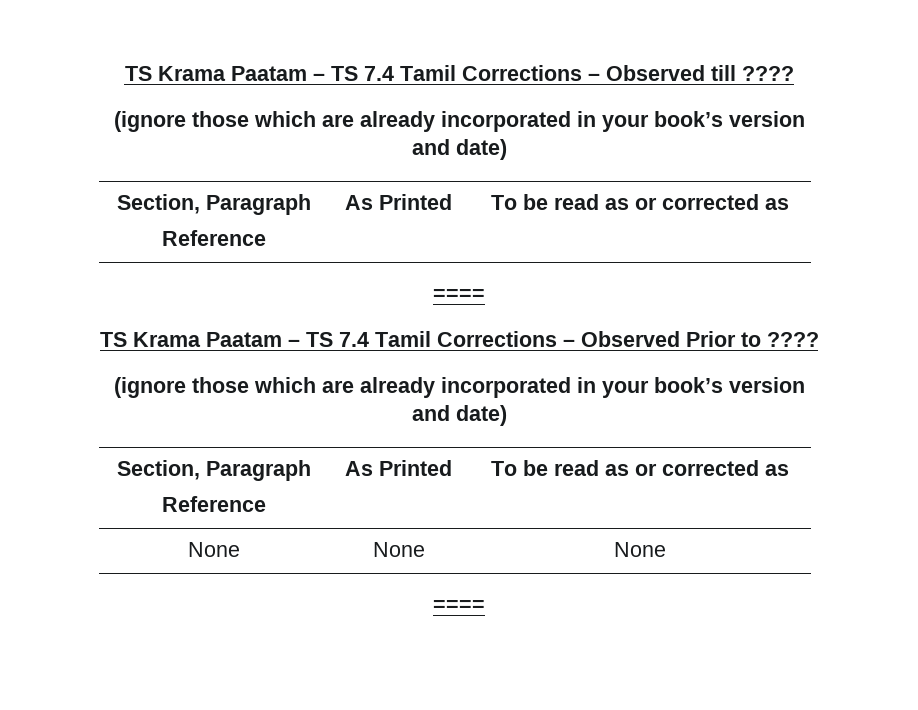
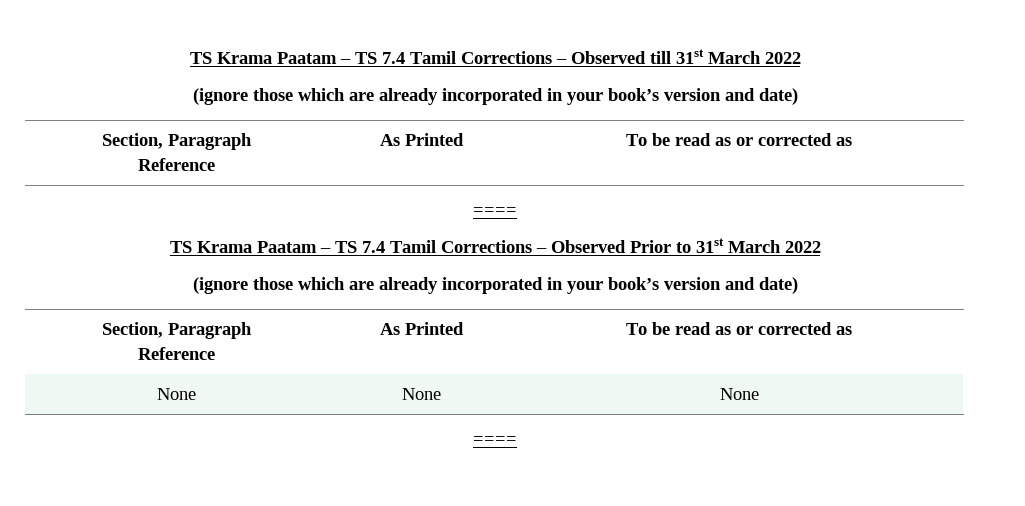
[741,66,794,81] ???? -> [675,49,801,64] 31st March 2022
[766,332,819,347] ???? -> [695,238,821,253] 31st March 2022

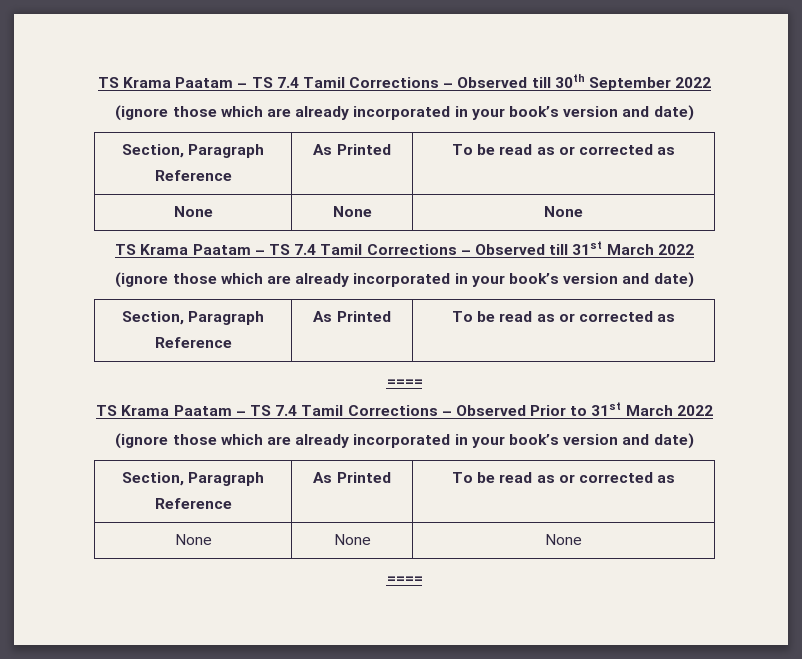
(671, 57) none -> [554,74,712,91] [115,105,694,121] [121,144,265,158] [154,170,232,181] [313,144,391,155] [451,144,676,155] [173,206,213,217] [332,206,372,217] [544,206,583,217] [115,244,569,255] 30th September 2022 // (ignore those which are already incorporated in your book’s version and date) // Section, Paragraph // Reference | As Printed | To be read as or corrected as // None | None | None // TS Krama Paatam – TS 7.4 Tamil Corrections – Observed till

